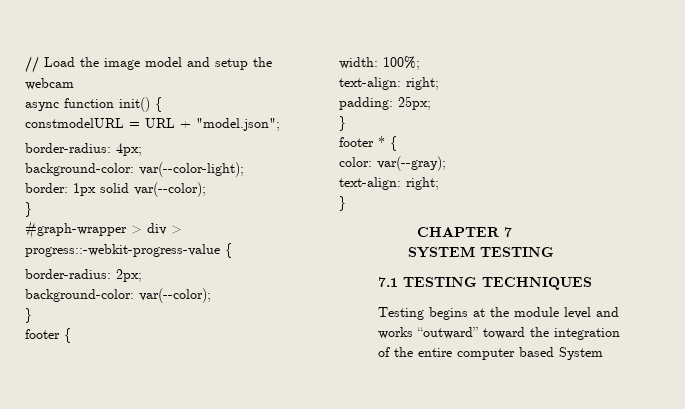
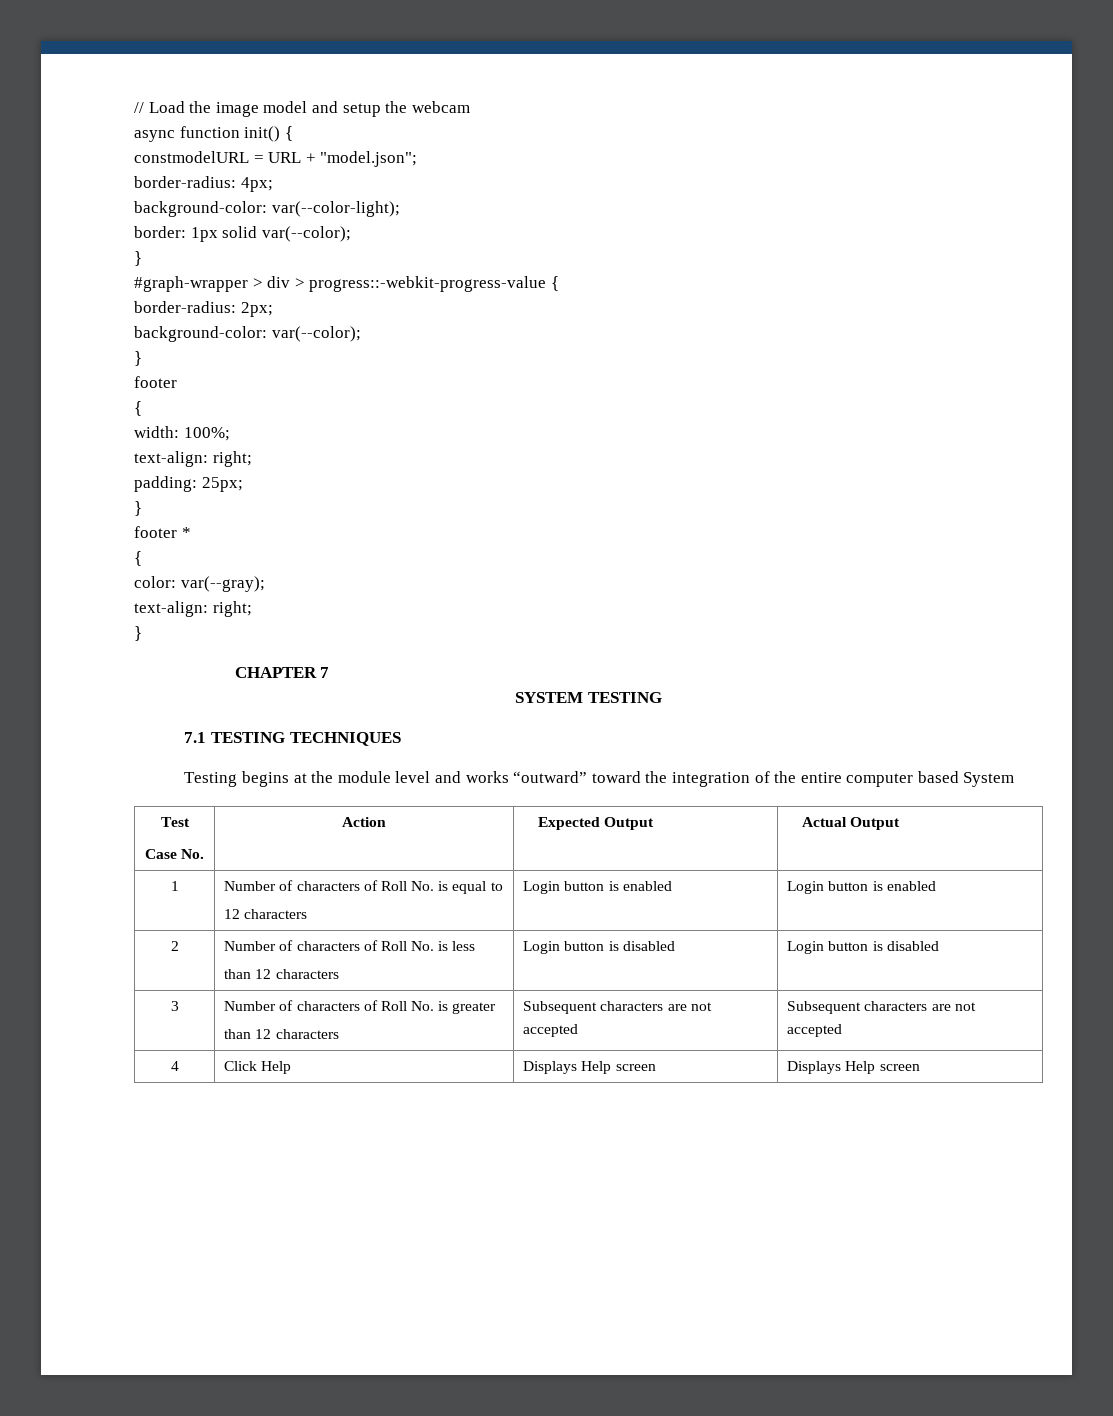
(60, 334) none -> (177, 382) //
(385, 141) none -> (191, 532) //
(604, 353) none -> [160,817,190,827] [144,849,205,859] [342,817,386,827] [538,817,655,830] [802,817,901,830] [170,881,179,891] [224,880,503,894] [224,909,308,919] [523,881,672,894] [787,881,936,894] [170,941,179,951] [224,940,476,951] [224,969,339,979] [523,941,675,954] [787,941,939,954] [170,1001,179,1011] [224,1000,497,1014] [224,1029,339,1039] [523,1001,712,1014] [523,1024,579,1037] [787,1001,976,1014] [787,1024,843,1037] [170,1061,179,1071] [224,1061,292,1074] [523,1061,656,1074] [787,1061,920,1074] // Test // Case No. | Action | Expected Output | Actual Output // 1 | Number of characters of Roll No. is equal to // 12 characters | Login button is enabled | Login button is enabled // 2 | Number of characters of Roll No. is less // than 12 characters | Login button is disabled | Login button is disabled // 3 | Number of characters of Roll No. is greater // than 12 characters | Subsequent characters are not accepted | Subsequent characters are not accepted // 4 | Click Help | Displays Help screen | Displays Help screen

